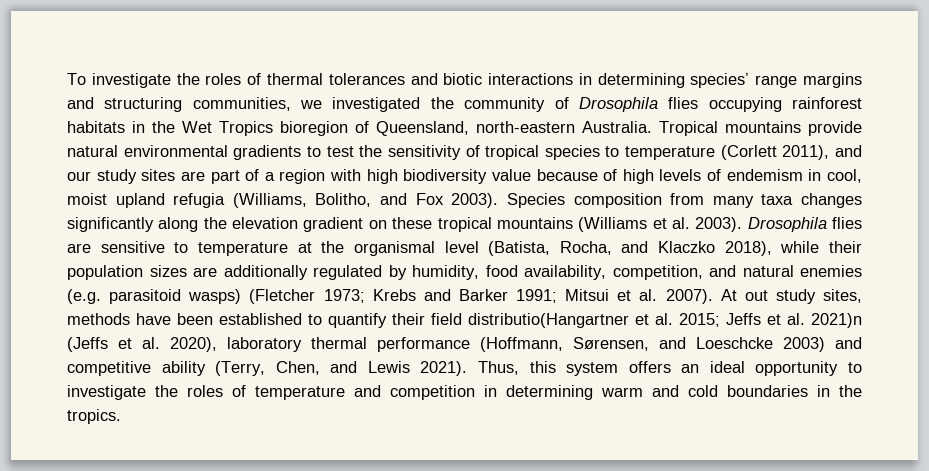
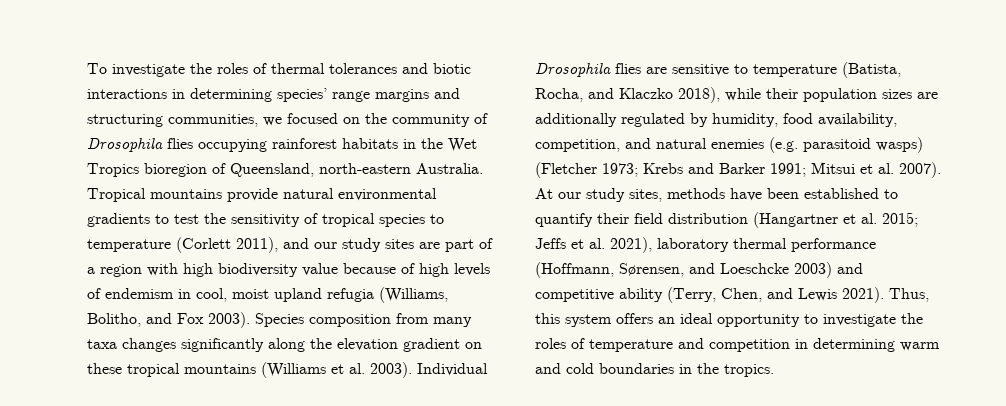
[332,97,421,112] investigated -> [287,113,360,124] focused on
(743, 224) none -> [417,363,488,376] Individual
[297,241,479,256] at the organismal level -> (837, 70) none
[744,290,768,301] out -> [558,192,581,199] our
[468,313,629,328] distributio(Hangartner -> [668,212,838,228] distribution (Hangartner
[811,313,862,328] [67,337,217,352] 2021)n (Jeffs et al. 2020), -> [610,237,652,253] 2021),

